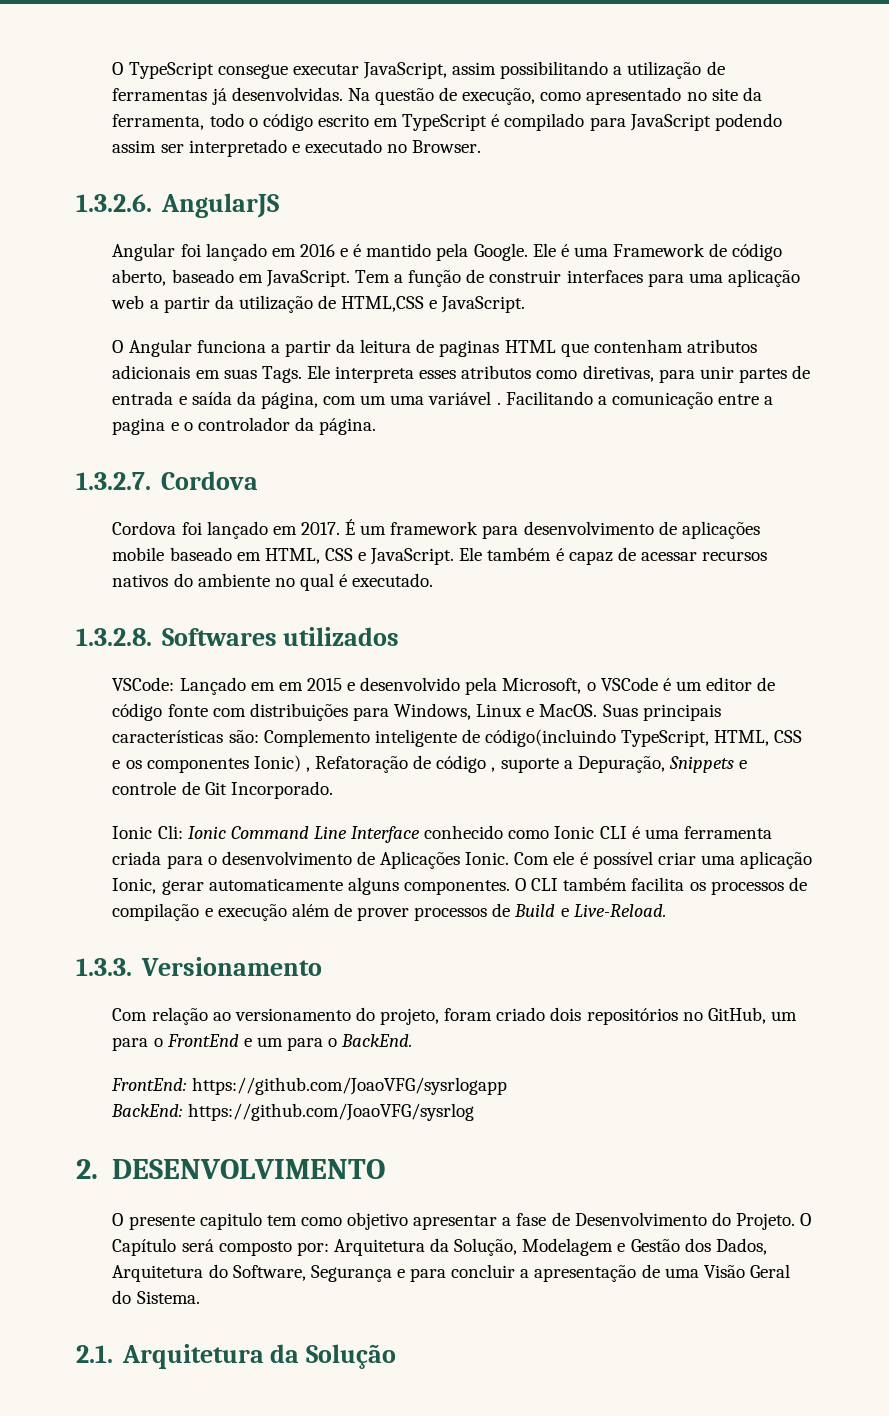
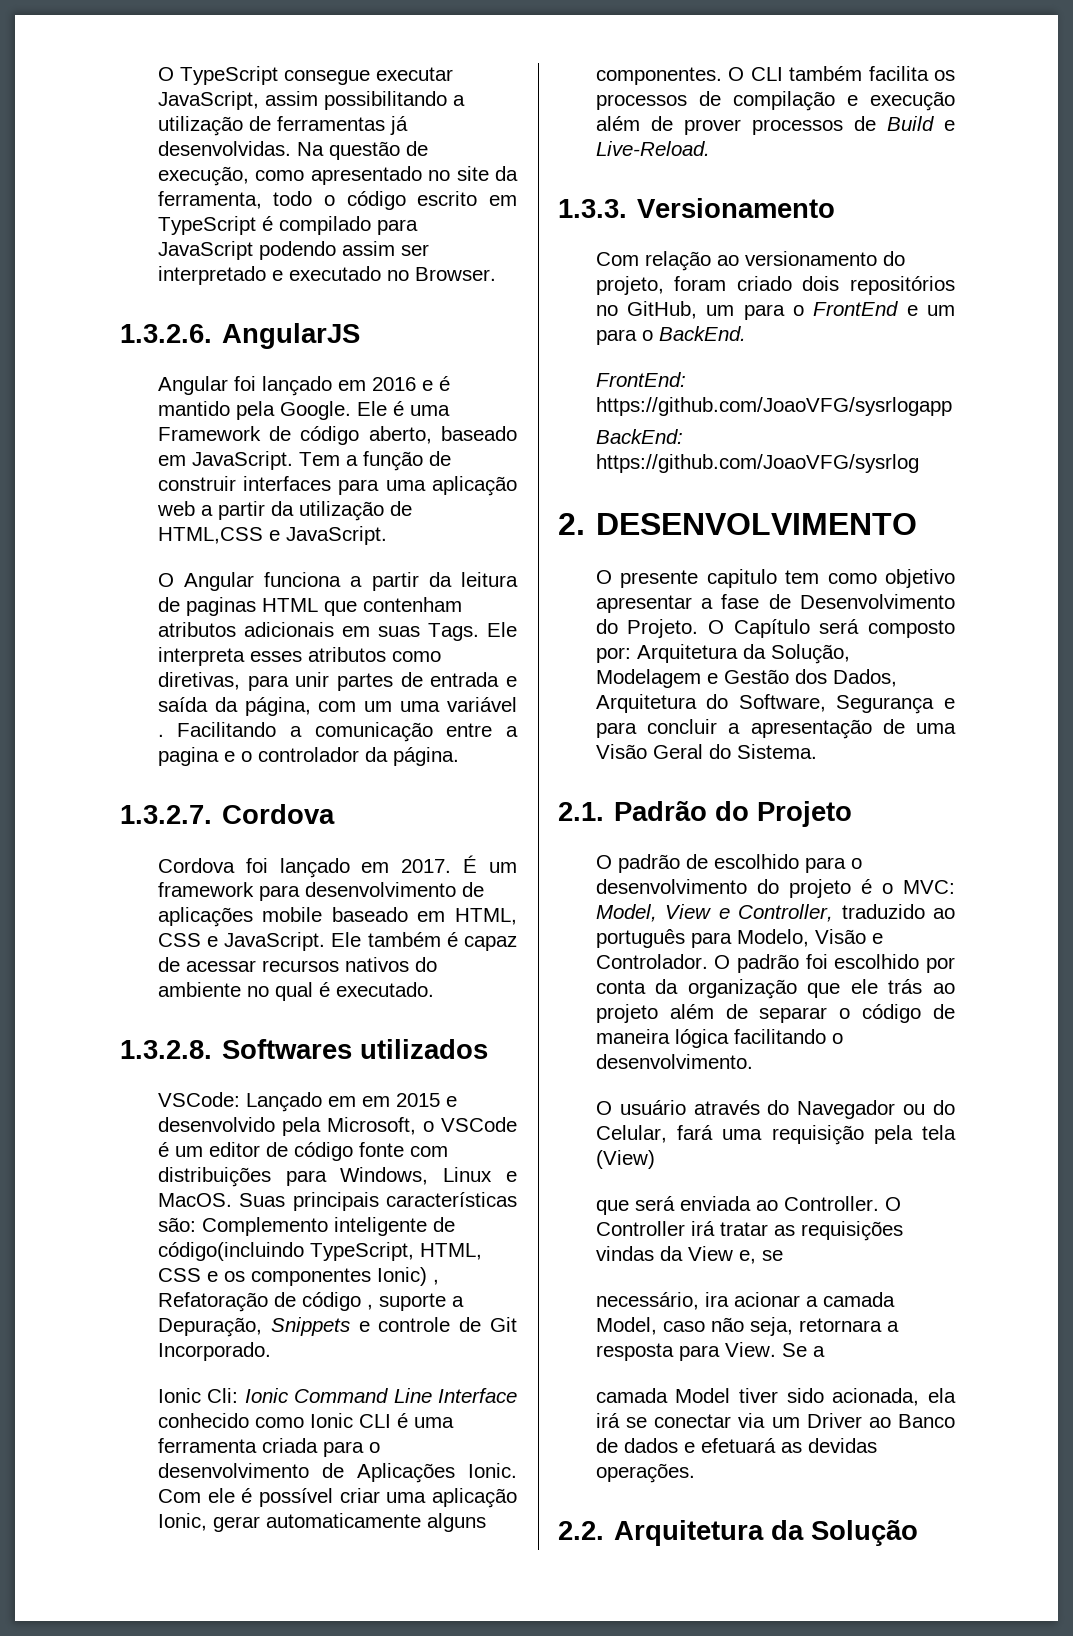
(113, 1354) none -> [614,801,853,827] [595,854,862,873] [595,879,955,898] [595,904,955,922] [595,929,883,948] [595,954,955,973] [595,979,955,999] [595,1004,955,1023] [595,1029,843,1048] [595,1054,753,1069] [595,1100,955,1119] [595,1125,956,1145] [595,1150,655,1169] [595,1196,901,1215] [595,1221,903,1241] [595,1246,783,1264] [595,1292,895,1310] [595,1317,899,1336] [595,1342,825,1361] [595,1388,956,1406] [595,1413,955,1428] [595,1438,877,1453] [595,1463,695,1483] [558,1521,604,1540] Padrão do Projeto // O padrão de escolhido para o desenvolvimento do projeto é o MVC: Model, View e Controller, traduzido ao português para Modelo, Visão e Controlador. O padrão foi escolhido por conta da organização que ele trás ao projeto além de separar o código de maneira lógica facilitando o desenvolvimento. // O usuário através do Navegador ou do Celular, fará uma requisição pela tela (View) // que será enviada ao Controller. O Controller irá tratar as requisições vindas da View e, se // necessário, ira acionar a camada Model, caso não seja, retornara a resposta para View. Se a // camada Model tiver sido acionada, ela irá se conectar via um Driver ao Banco de dados e efetuará as devidas operações. // 2.2.

